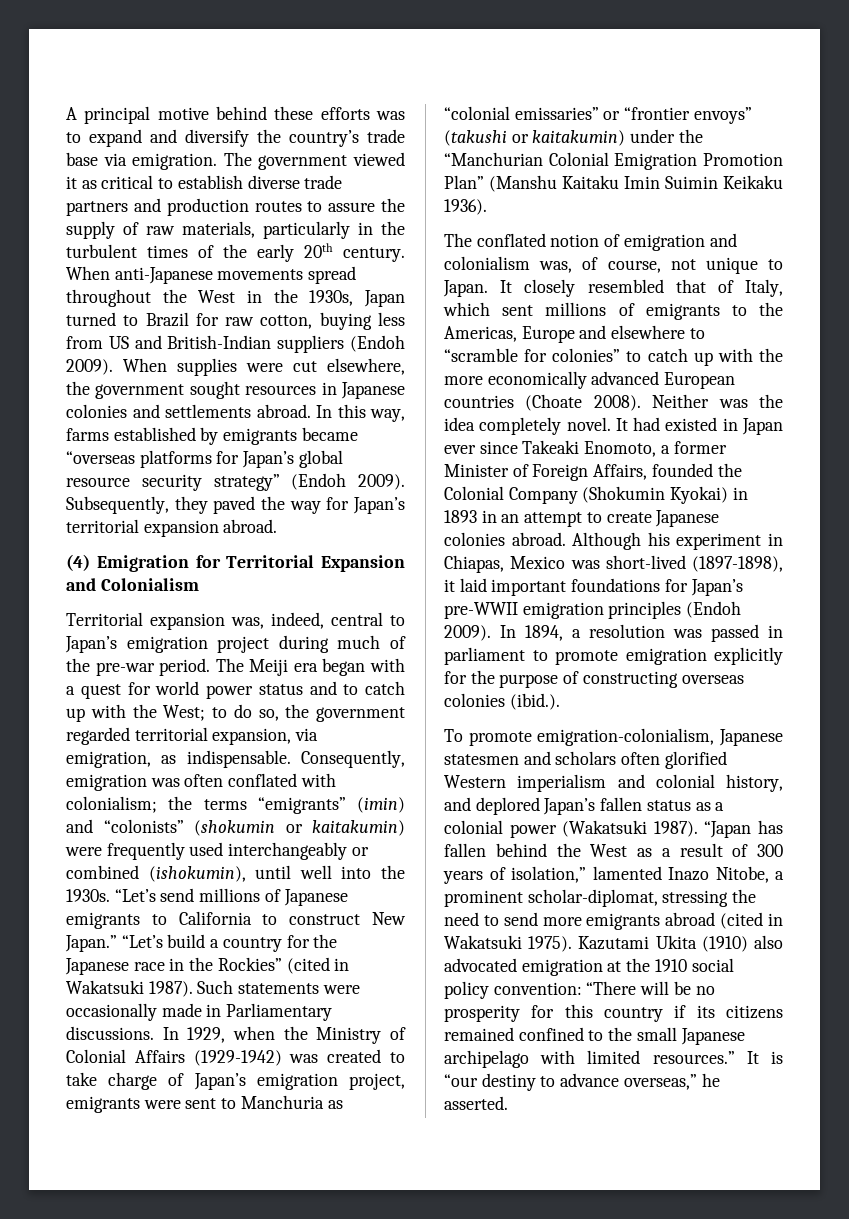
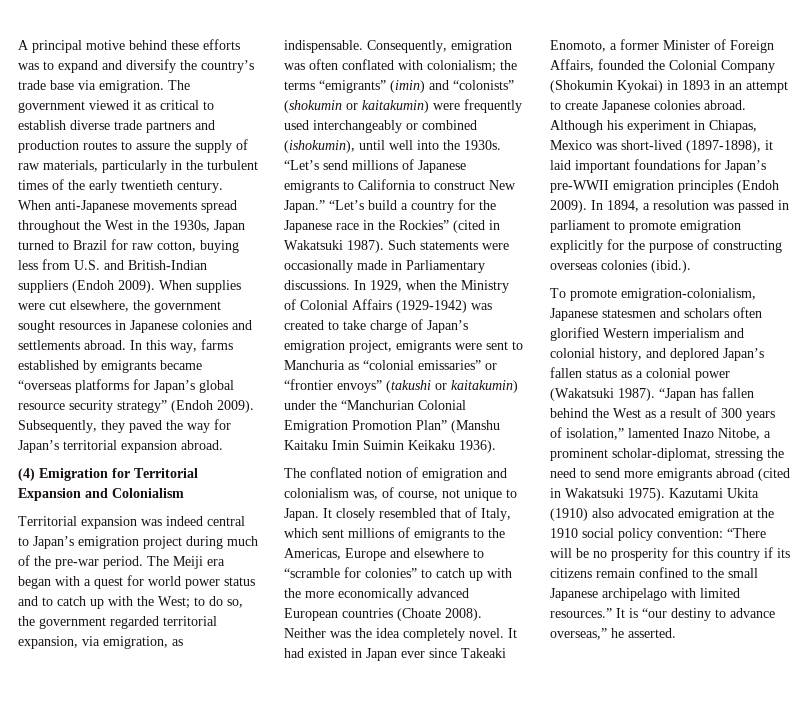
[304,243,333,258] 20th -> [121,180,173,190] twentieth
[108,336,129,349] US -> [74,260,100,270] U.S.
[231,612,324,629] was, indeed, -> [141,516,203,526] was indeed
[444,1027,514,1041] remained -> [596,568,635,578] remain

